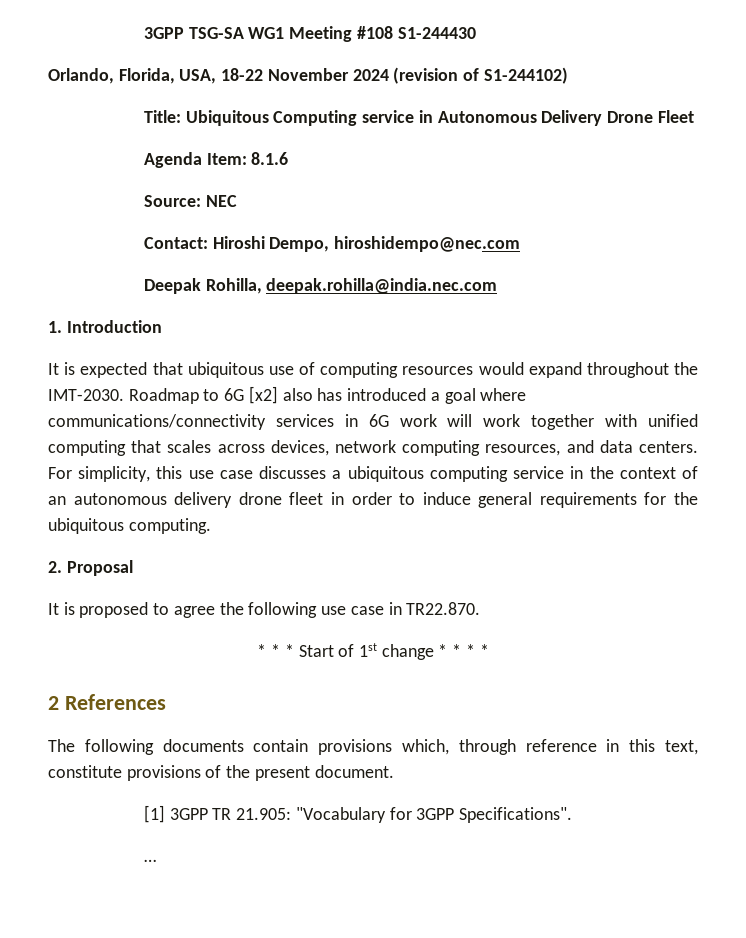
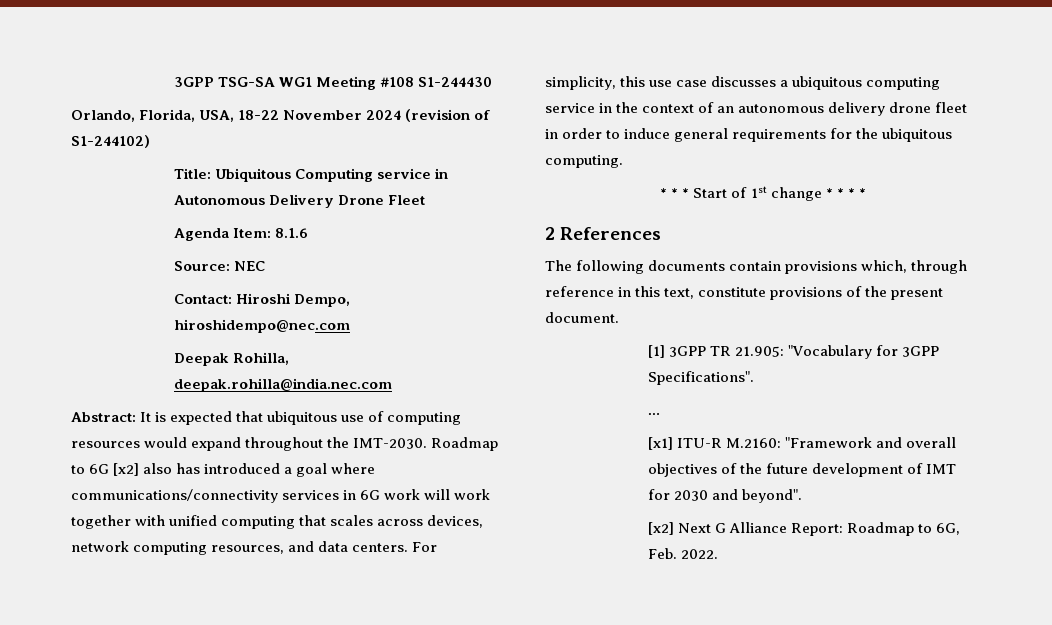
[48,320,162,333] 1. Introduction // -> [71,412,136,422] Abstract:
[48,560,133,576] [48,602,481,618] // 2. Proposal // It is proposed to agree the following use case in TR22.870. -> (623, 161) none
(156, 860) none -> [647,437,956,450] [647,463,956,477] [647,489,802,503] [647,522,961,536] [647,548,718,559] // [x1] ITU-R M.2160: "Framework and overall objectives of the future development of IMT for 2030 and beyond". // [x2] Next G Alliance Report: Roadmap to 6G, Feb. 2022.

